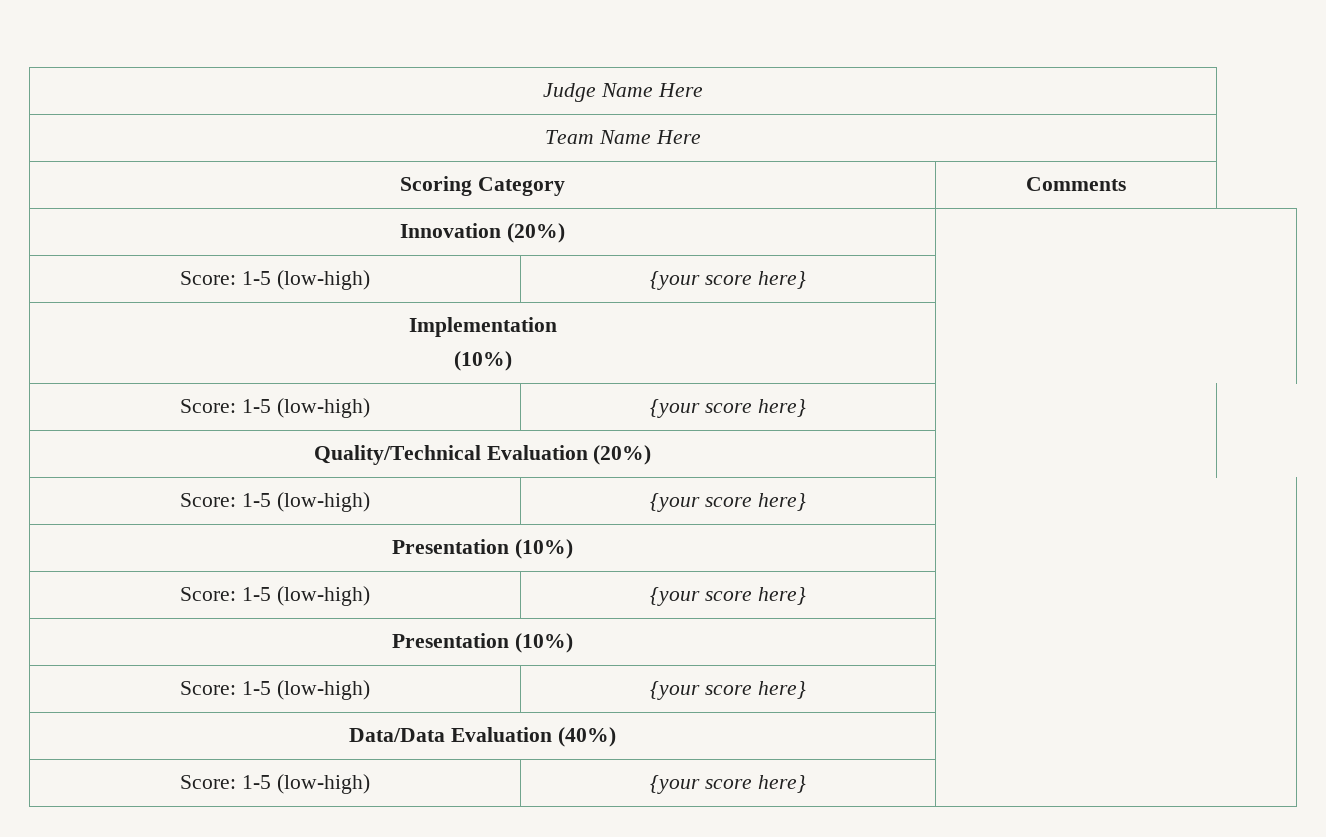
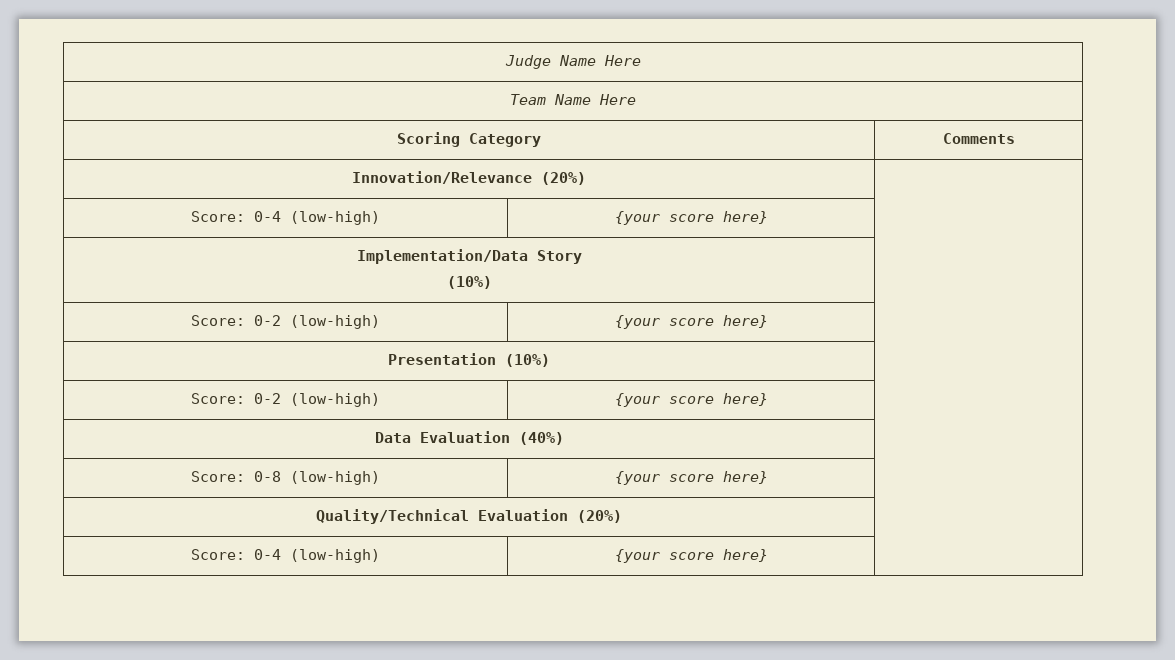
[400,223,565,243] [180,270,370,290] [650,271,806,290] [408,317,557,337] [453,351,512,371] [180,399,271,413] Innovation (20%) | // Score: 1-5 (low-high) | {your score here} | // Implementation // (10%) | // Score: 1-5 -> [352,171,586,185] [191,211,380,225] [614,211,768,225] [356,249,582,264] [446,276,492,289] [191,315,380,329] [614,315,768,329] [388,353,550,367] [191,393,380,407] [614,393,768,407] [374,431,564,445] [191,471,281,482] Innovation/Relevance (20%) | // Score: 0-4 (low-high) | {your score here} | // Implementation/Data Story // (10%) | // Score: 0-2 (low-high) | {your score here} | // Presentation (10%) | // Score: 0-2 (low-high) | {your score here} | // Data Evaluation (40%) | // Score: 0-8
[242,492,370,512] [650,493,806,512] [392,539,573,559] [180,586,370,606] [650,587,806,606] [392,633,573,653] [180,680,370,700] [650,681,806,700] [349,727,616,747] [180,774,370,794] [650,775,806,794] 1-5 (low-high) | {your score here} | // Presentation (10%) | // Score: 1-5 (low-high) | {your score here} | // Presentation (10%) | // Score: 1-5 (low-high) | {your score here} | // Data/Data Evaluation (40%) | // Score: 1-5 (low-high) | {your score here} | -> [254,549,380,563] [614,549,768,563] 0-4 (low-high) | {your score here} |

